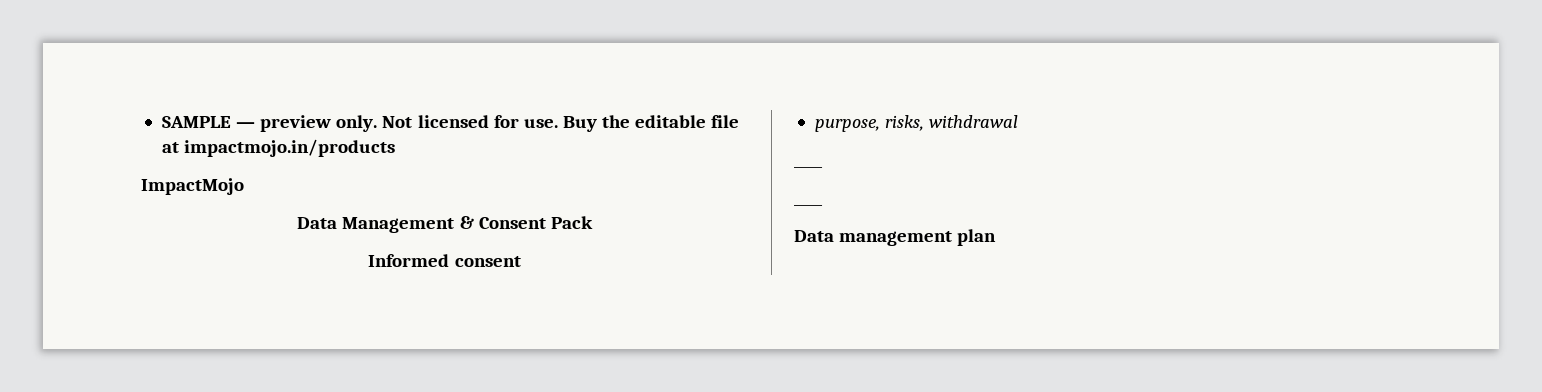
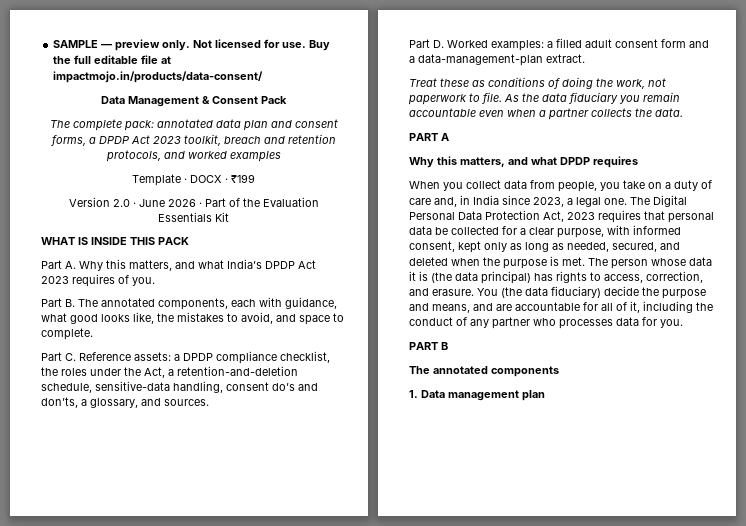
(631, 121) none -> [74,55,92,64] full
[184,139,396,157] [141,178,244,195] impactmojo.in/products // ImpactMojo -> [53,71,264,83] impactmojo.in/products/data-consent/
[368,254,521,267] [814,115,1019,132] [794,166,823,168] [794,204,823,206] Informed consent // purpose, risks, withdrawal // ____ // ____ // -> [49,119,338,131] [50,134,336,146] [105,150,281,162] [132,174,255,186] [68,197,319,207] [158,212,229,222] [41,237,189,245] [41,259,316,271] [41,274,155,287] [41,297,337,310] [41,312,344,325] [41,328,93,340] [41,351,330,364] [41,366,298,378] [41,381,318,393] [41,397,209,408] [409,38,709,51] [409,54,585,66] [409,77,666,89] [408,92,680,105] [409,108,683,120] [409,133,449,141] [409,156,638,168] [409,180,712,192] [409,195,687,207] [409,210,714,223] [409,225,681,238] [409,241,680,253] [409,256,712,269] [409,271,703,284] [409,286,706,299] [409,301,713,313] [409,317,683,329] [409,342,448,350] [409,366,559,377] [409,390,418,398] The complete pack: annotated data plan and consent forms, a DPDP Act 2023 toolkit, breach and retention protocols, and worked examples // Template · DOCX · ₹199 // Version 2.0 · June 2026 · Part of the Evaluation Essentials Kit // WHAT IS INSIDE THIS PACK // Part A. Why this matters, and what India’s DPDP Act 2023 requires of you. // Part B. The annotated components, each with guidance, what good looks like, the mistakes to avoid, and space to complete. // Part C. Reference assets: a DPDP compliance checklist, the roles under the Act, a retention-and-deletion schedule, sensitive-data handling, consent do’s and don’ts, a glossary, and sources. // Part D. Worked examples: a filled adult consent form and a data-management-plan extract. // Treat these as conditions of doing the work, not paperwork to file. As the data fiduciary you remain accountable even when a partner collects the data. // PART A // Why this matters, and what DPDP requires // When you collect data from people, you take on a duty of care and, in India since 2023, a legal one. The Digital Personal Data Protection Act, 2023 requires that personal data be collected for a clear purpose, with informed consent, kept only as long as needed, secured, and deleted when the purpose is met. The person whose data it is (the data principal) has rights to access, correction, and erasure. You (the data fiduciary) decide the purpose and means, and are accountable for all of it, including the conduct of any partner who processes data for you. // PART B // The annotated components // 1.

